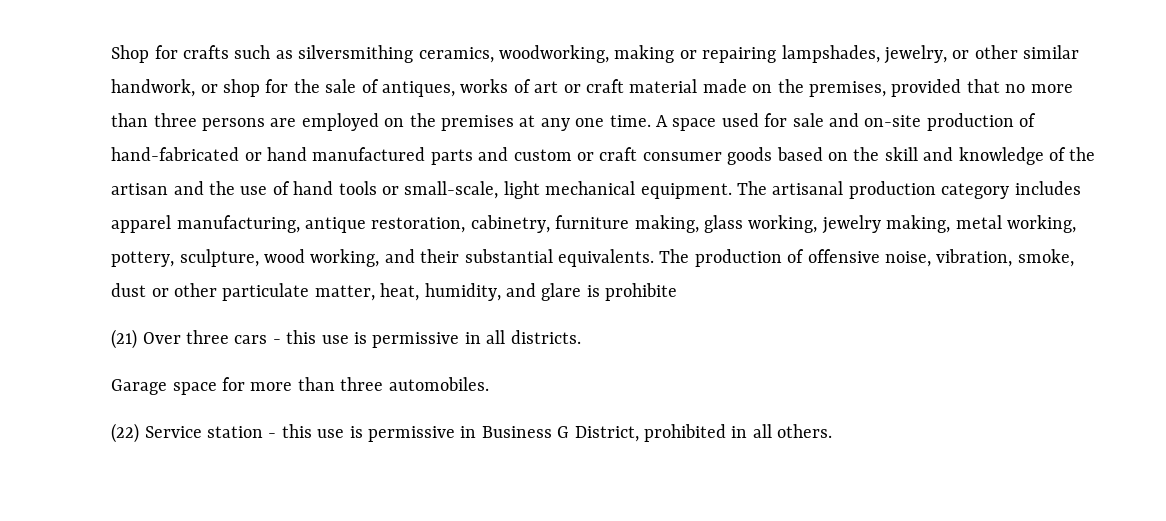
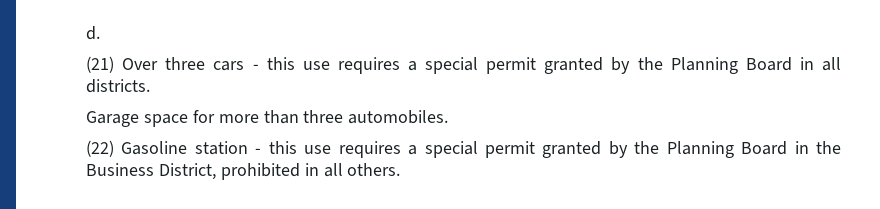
[111,45,1080,64] [111,79,1073,97] [111,113,1037,131] [111,147,1096,165] [111,181,1081,199] [111,215,1077,234] [111,249,1074,267] [111,283,678,301] Shop for crafts such as silversmithing ceramics, woodworking, making or repairing lampshades, jewelry, or other similar handwork, or shop for the sale of antiques, works of art or craft material made on the premises, provided that no more than three persons are employed on the premises at any one time. A space used for sale and on-site production of hand-fabricated or hand manufactured parts and custom or craft consumer goods based on the skill and knowledge of the artisan and the use of hand tools or small-scale, light mechanical equipment. The artisanal production category includes apparel manufacturing, antique restoration, cabinetry, furniture making, glass working, jewelry making, metal working, pottery, sculpture, wood working, and their substantial equivalents. The production of offensive noise, vibration, smoke, dust or other particulate matter, heat, humidity, and glare is prohibite -> [86,26,101,40] d.
[354,332,460,348] is permissive -> [337,57,792,74] requires a special permit granted by the Planning Board
[144,426,202,438] Service -> [121,141,188,155] Gasoline
[349,426,570,442] is permissive in Business G -> [338,141,842,158] [86,163,155,176] requires a special permit granted by the Planning Board in the Business

